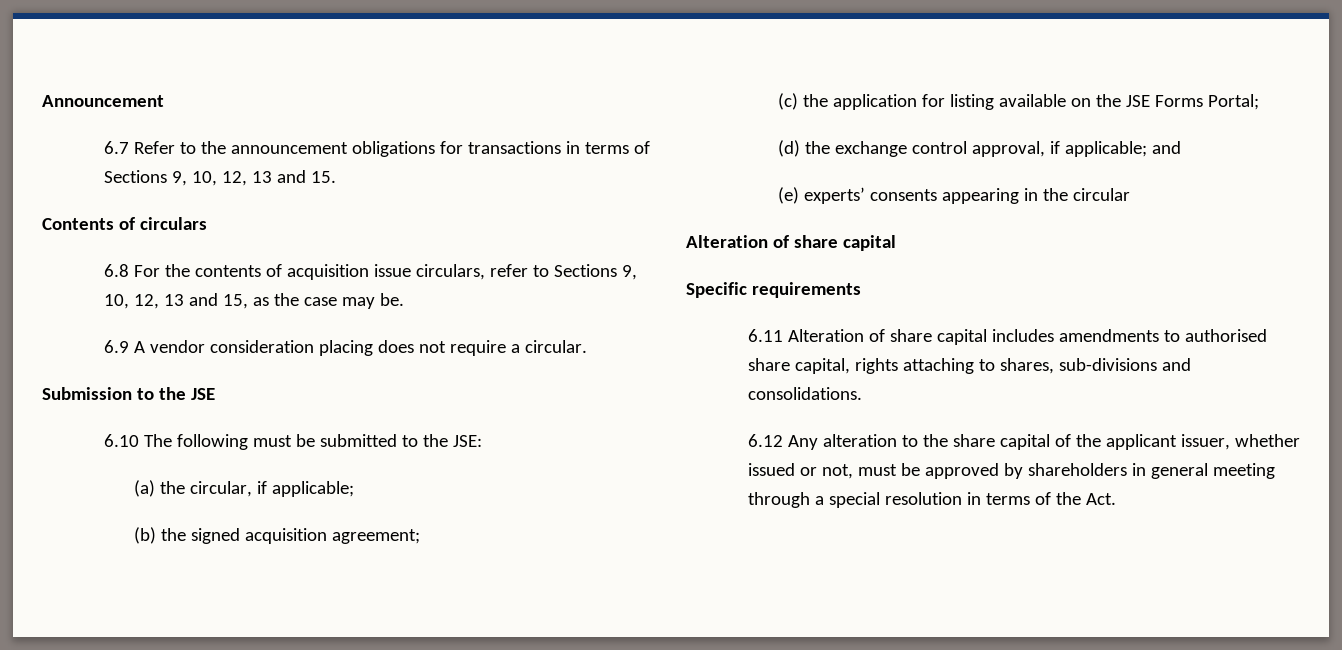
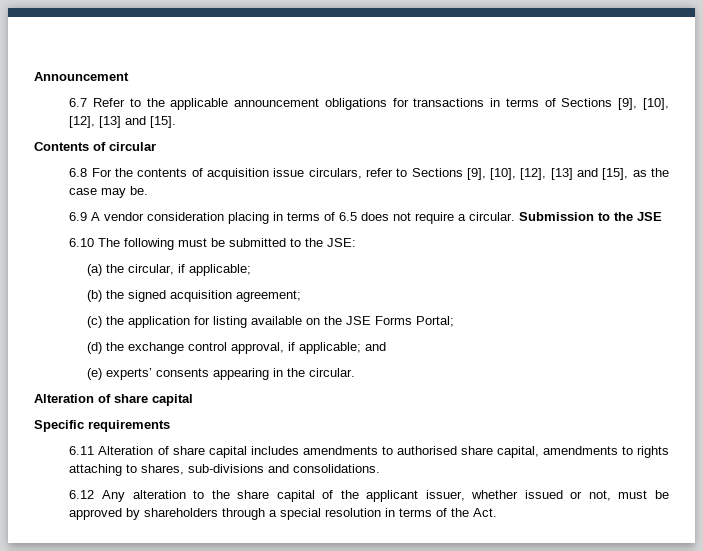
(226, 147) none -> [170,98,229,110] applicable
[171,170,336,186] 9, 10, 12, 13 and 15. -> [618,98,669,110] [69,116,177,128] [9], [10], [12], [13] and [15].
[139,217,207,230] circulars -> [109,142,156,151] circular
[621,265,637,280] [103,293,248,309] 9, 10, 12, 13 and 15, -> [466,168,629,180] [9], [10], [12], [13] and [15],
(373, 348) none -> [273,212,358,221] in terms of 6.5
(587, 346) // -> (516, 216) none
[1073,188,1131,201] circular -> [309,368,356,377] circular.
(850, 366) none -> [542,446,633,455] amendments to
[1131,463,1275,479] in general meeting -> (219, 512) none

